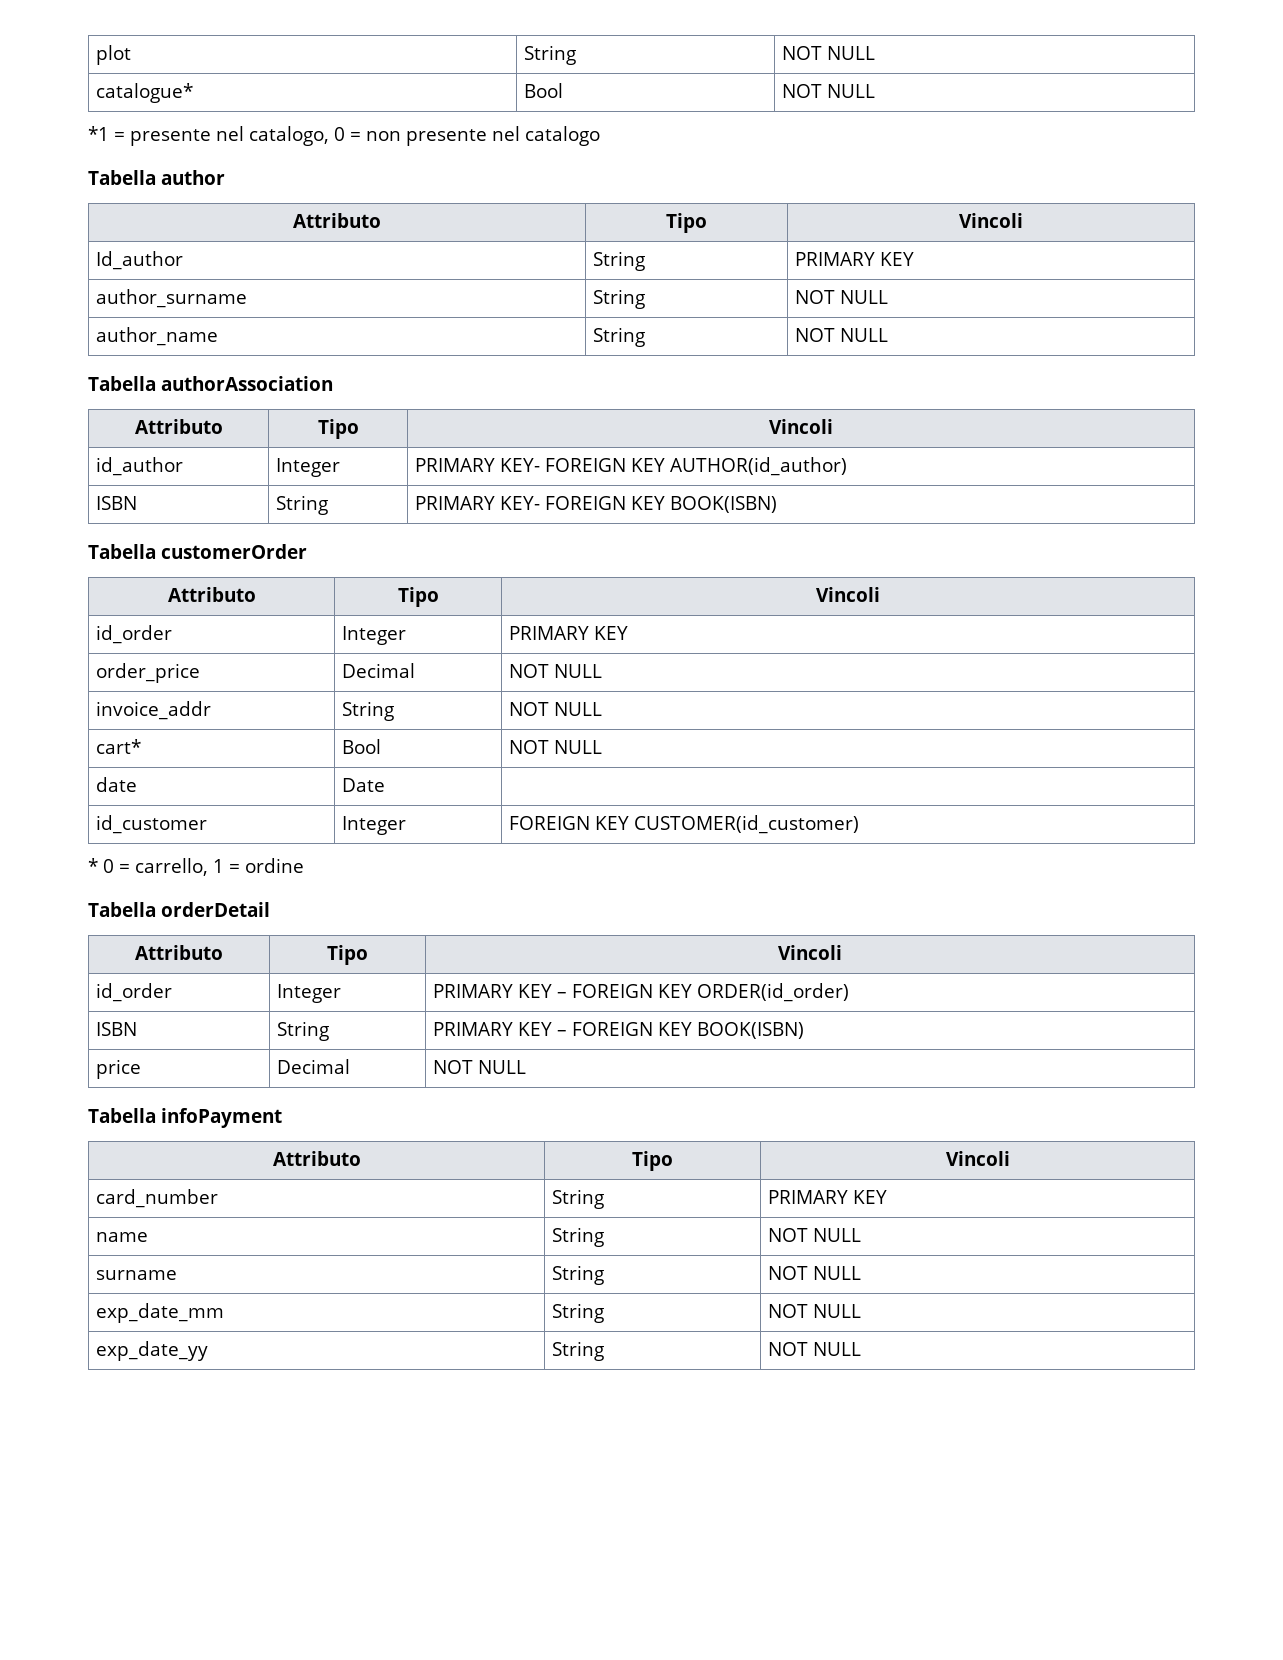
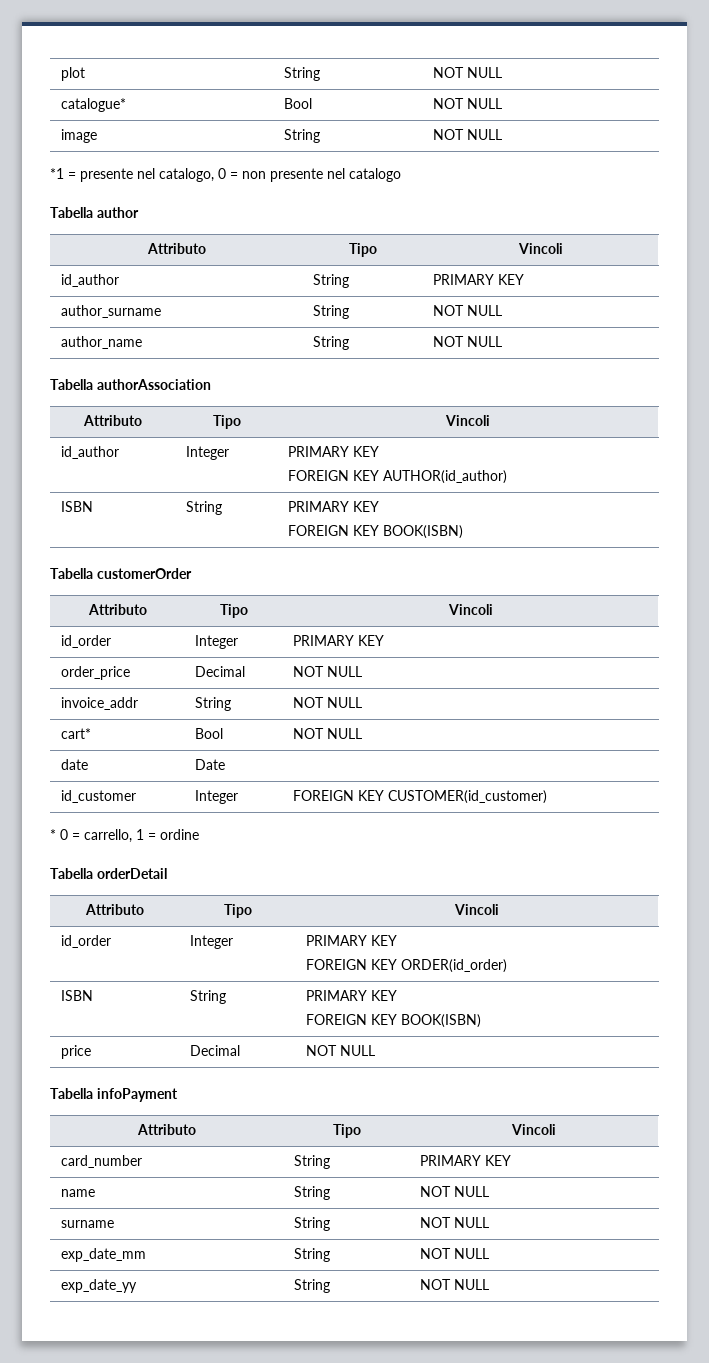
(875, 91) none -> [60,129,97,143] [283,129,320,143] [432,129,502,140] // image | String | NOT NULL
[95,251,183,270] Id_author -> [60,274,119,287] id_author
[499,458,540,472] KEY- -> [352,446,379,457] KEY //
[499,496,540,510] KEY- -> [352,501,379,512] KEY //
[556,992,567,998] – -> (397, 940) //
[556,1030,567,1036] – -> (397, 995) //

